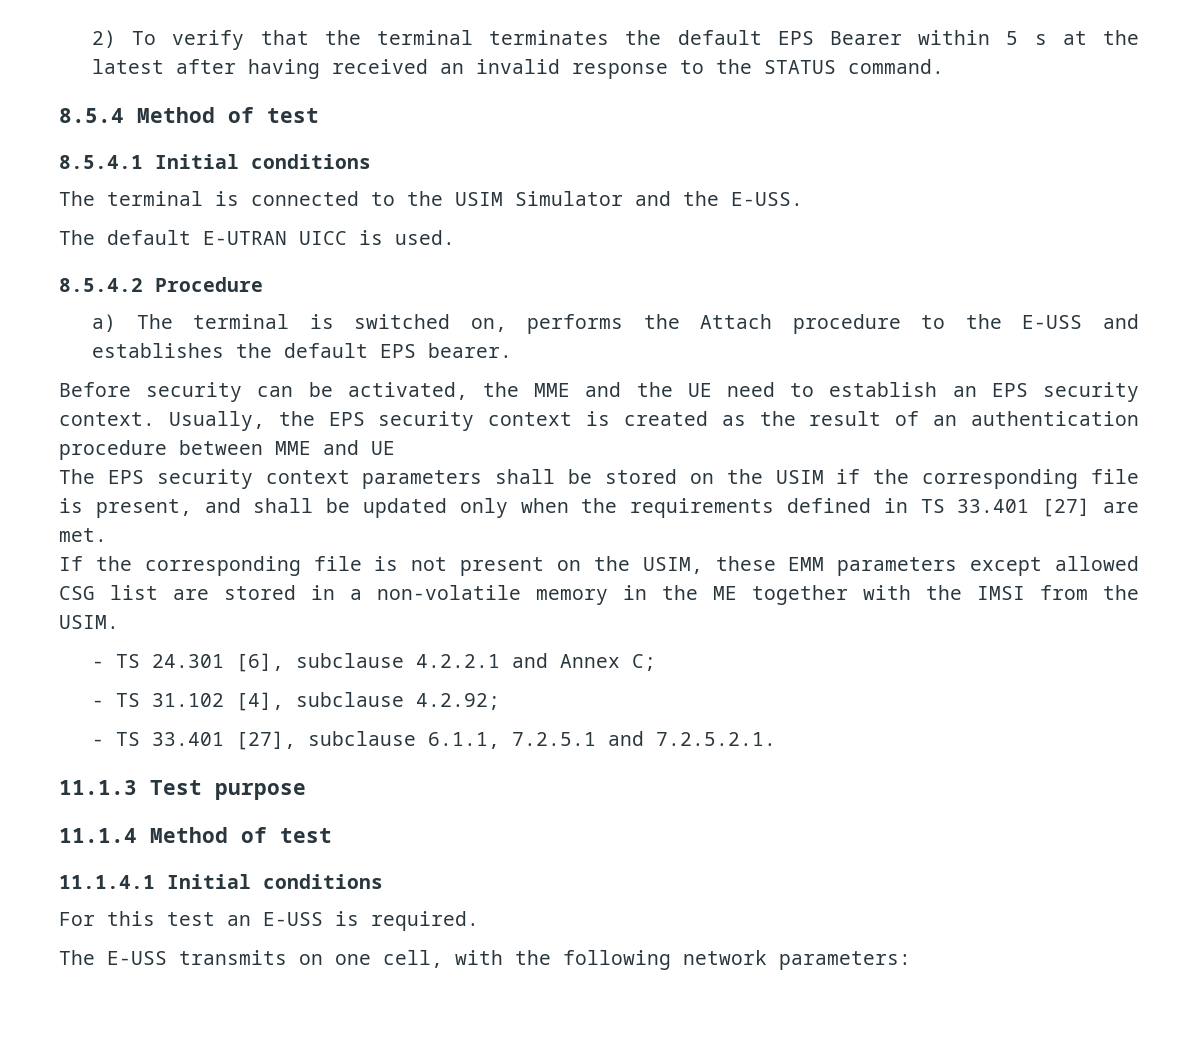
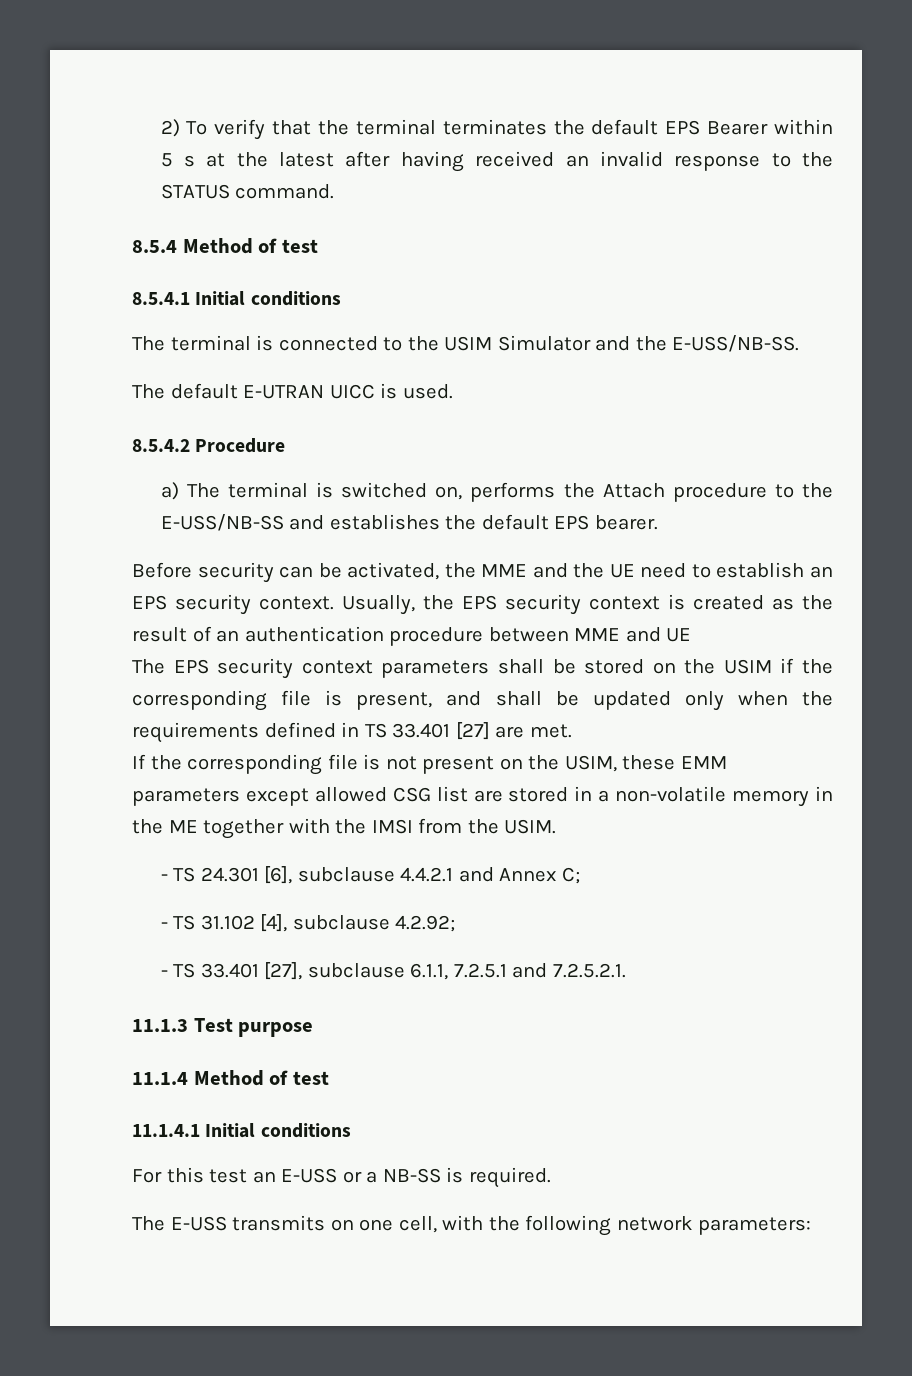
[731,192,803,206] E-USS. -> [672,335,800,352] E-USS/NB-SS.
[1022,315,1083,329] E-USS -> [160,514,284,531] E-USS/NB-SS
[416,654,501,668] 4.2.2.1 -> [400,867,454,882] 4.4.2.1
(323, 919) none -> [342,1168,441,1183] or a NB-SS

